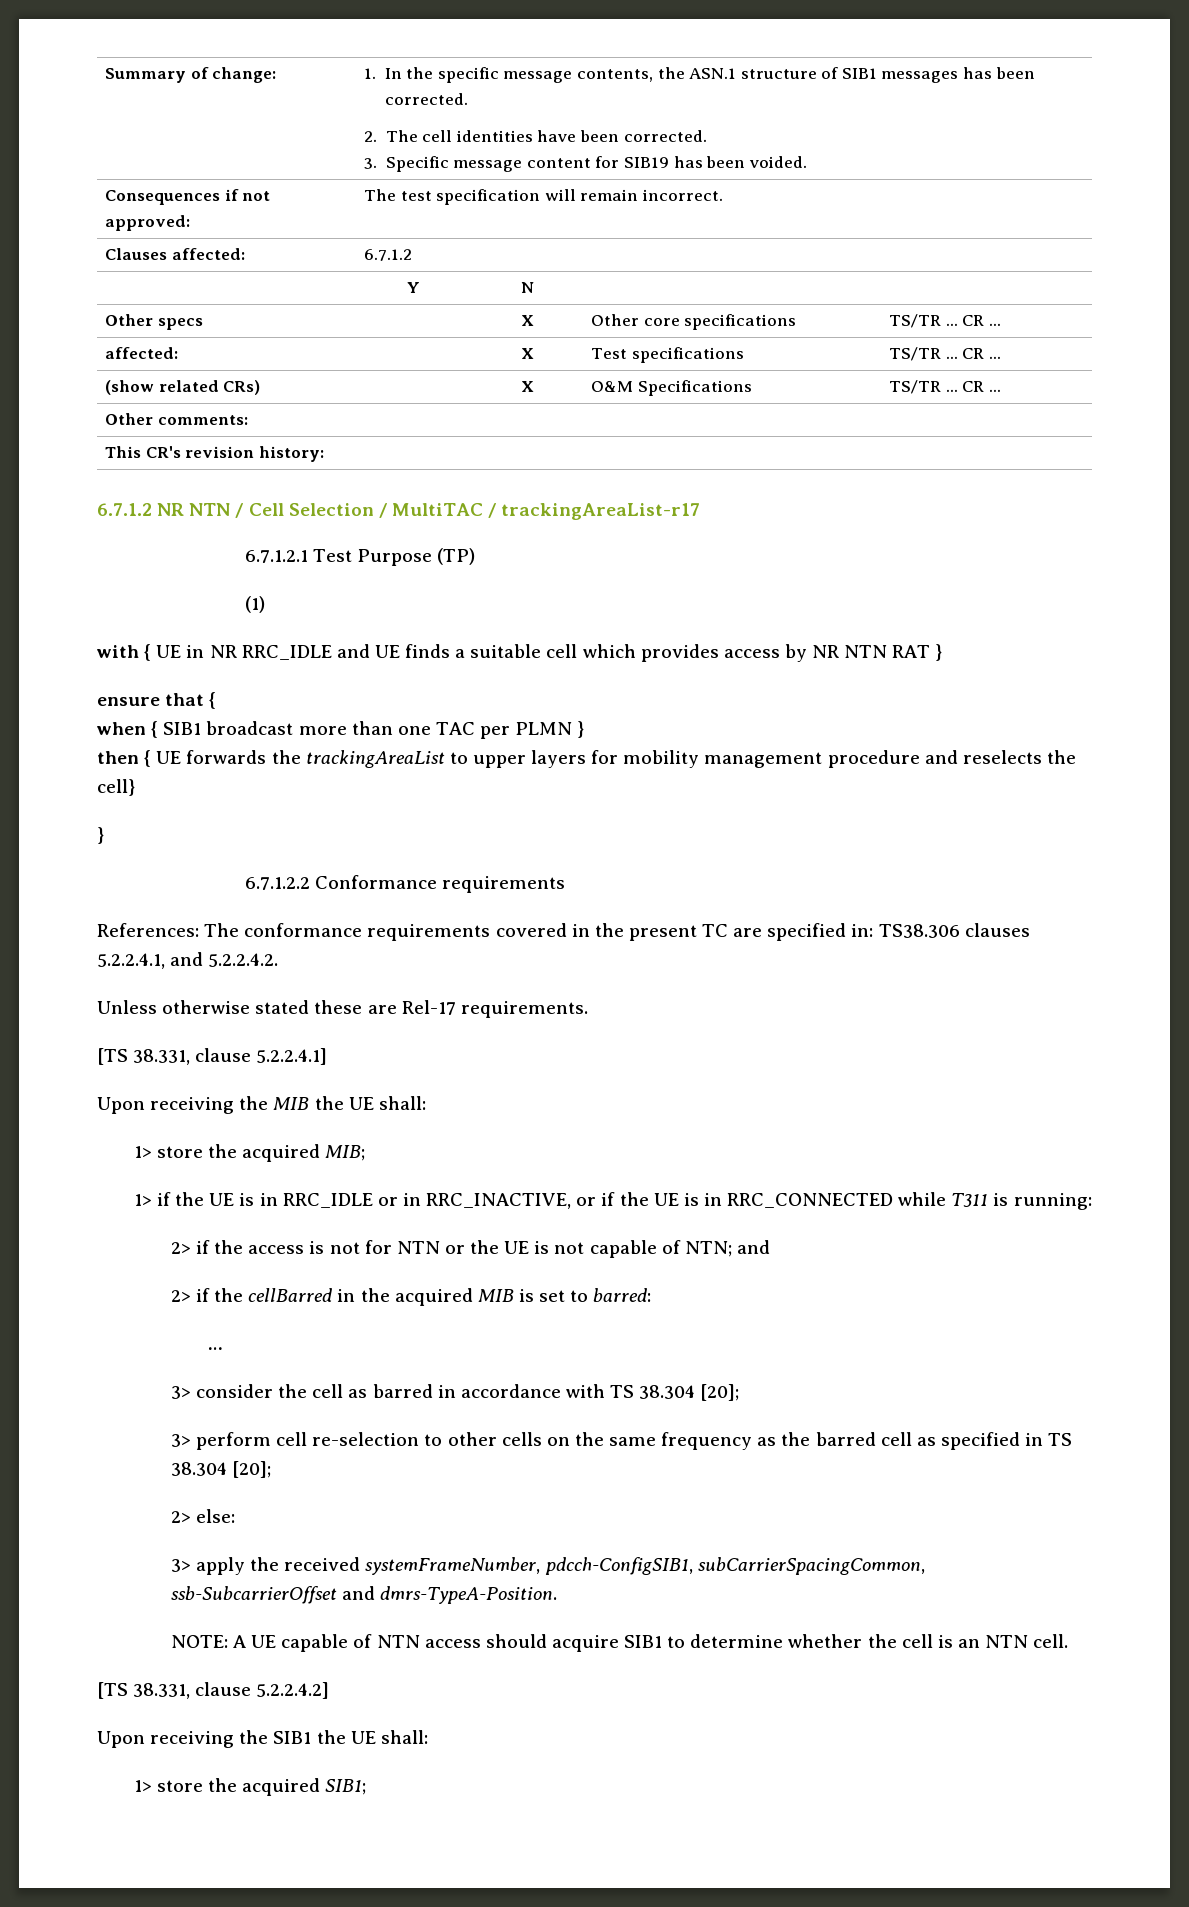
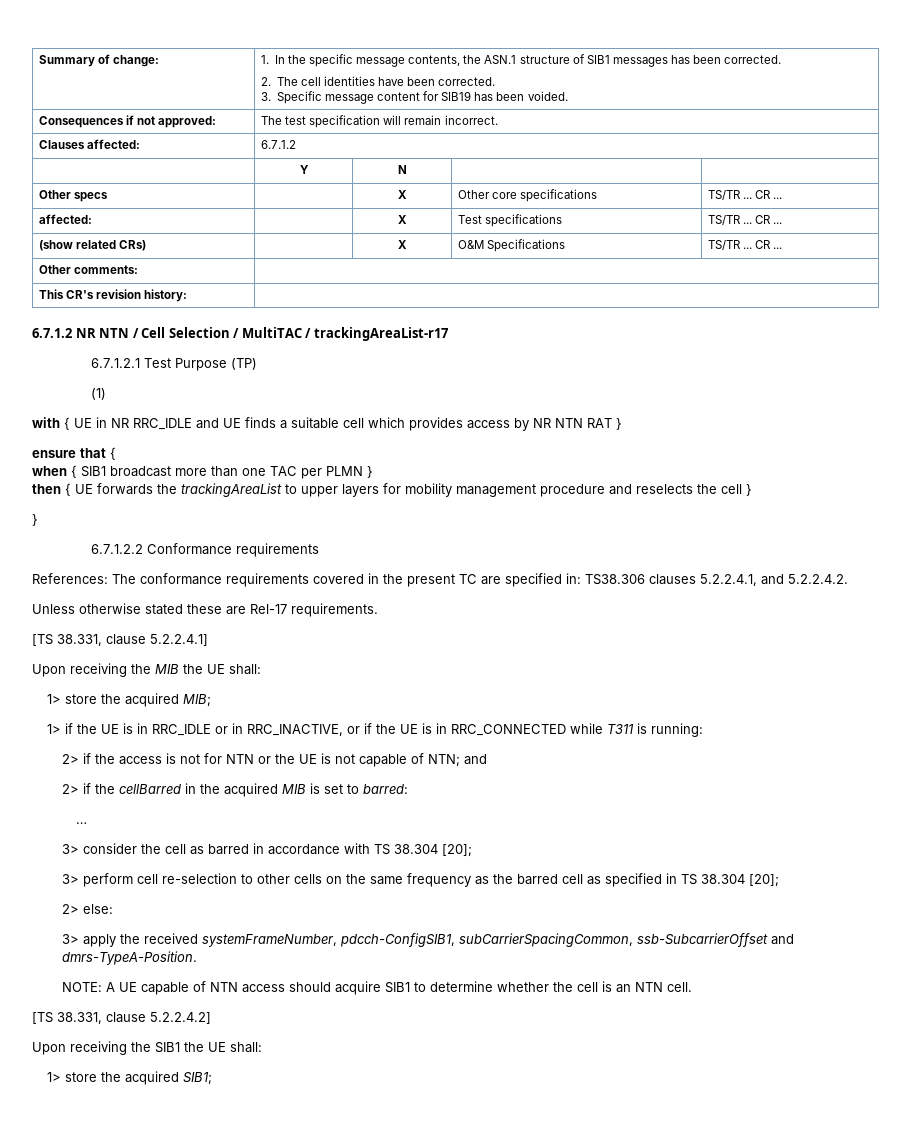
[97,779,135,796] cell} -> [721,484,752,496] cell }

